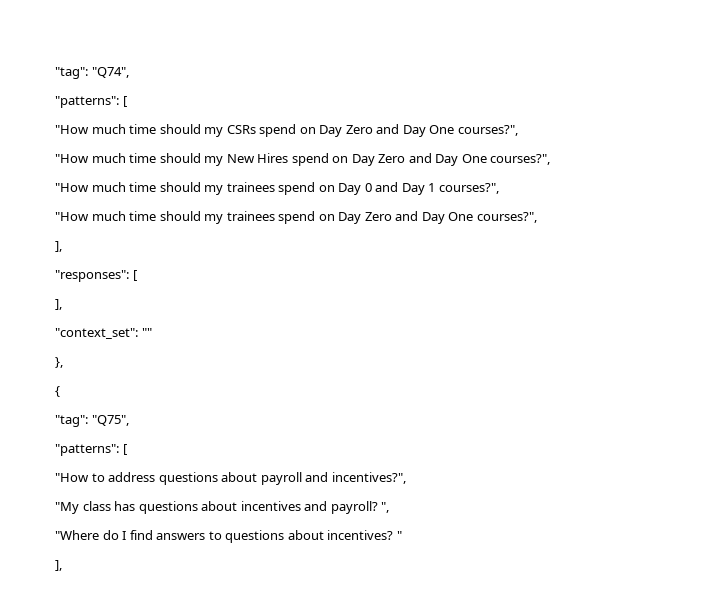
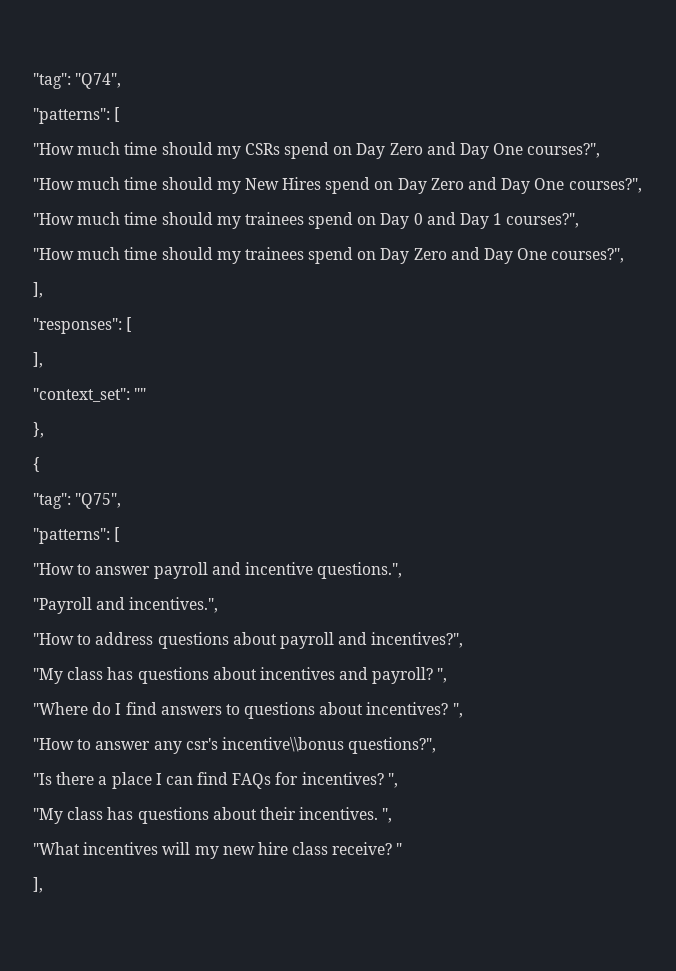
(127, 449) none -> [33,562,403,579] [33,597,219,614] // "How to answer payroll and incentive questions.", // "Payroll and incentives.",
(394, 535) none -> [452,703,463,718] [33,737,437,754] [33,772,398,789] [33,807,393,824] [33,842,393,859] ", // "How to answer any csr's incentive\\bonus questions?", // "Is there a place I can find FAQs for incentives? ", // "My class has questions about their incentives. ", // "What incentives will my new hire class receive?

